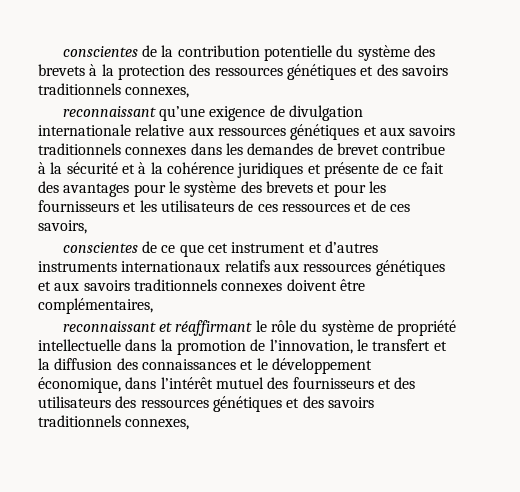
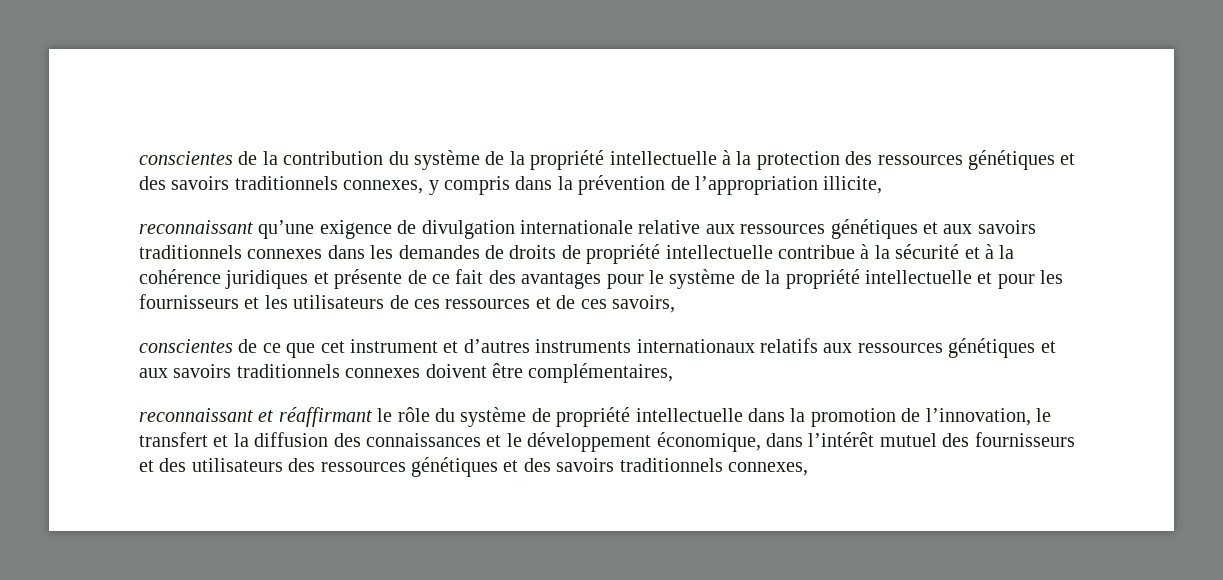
[263,45,435,61] [38,64,85,76] potentielle du système des brevets -> [388,150,717,170] du système de la propriété intellectuelle
(190, 92) none -> [428,175,883,195] y compris dans la prévention de l’appropriation illicite,
[336,143,379,155] brevet -> [509,244,773,264] droits de propriété intellectuelle
[240,181,313,193] des brevets -> [740,269,972,289] de la propriété intellectuelle

